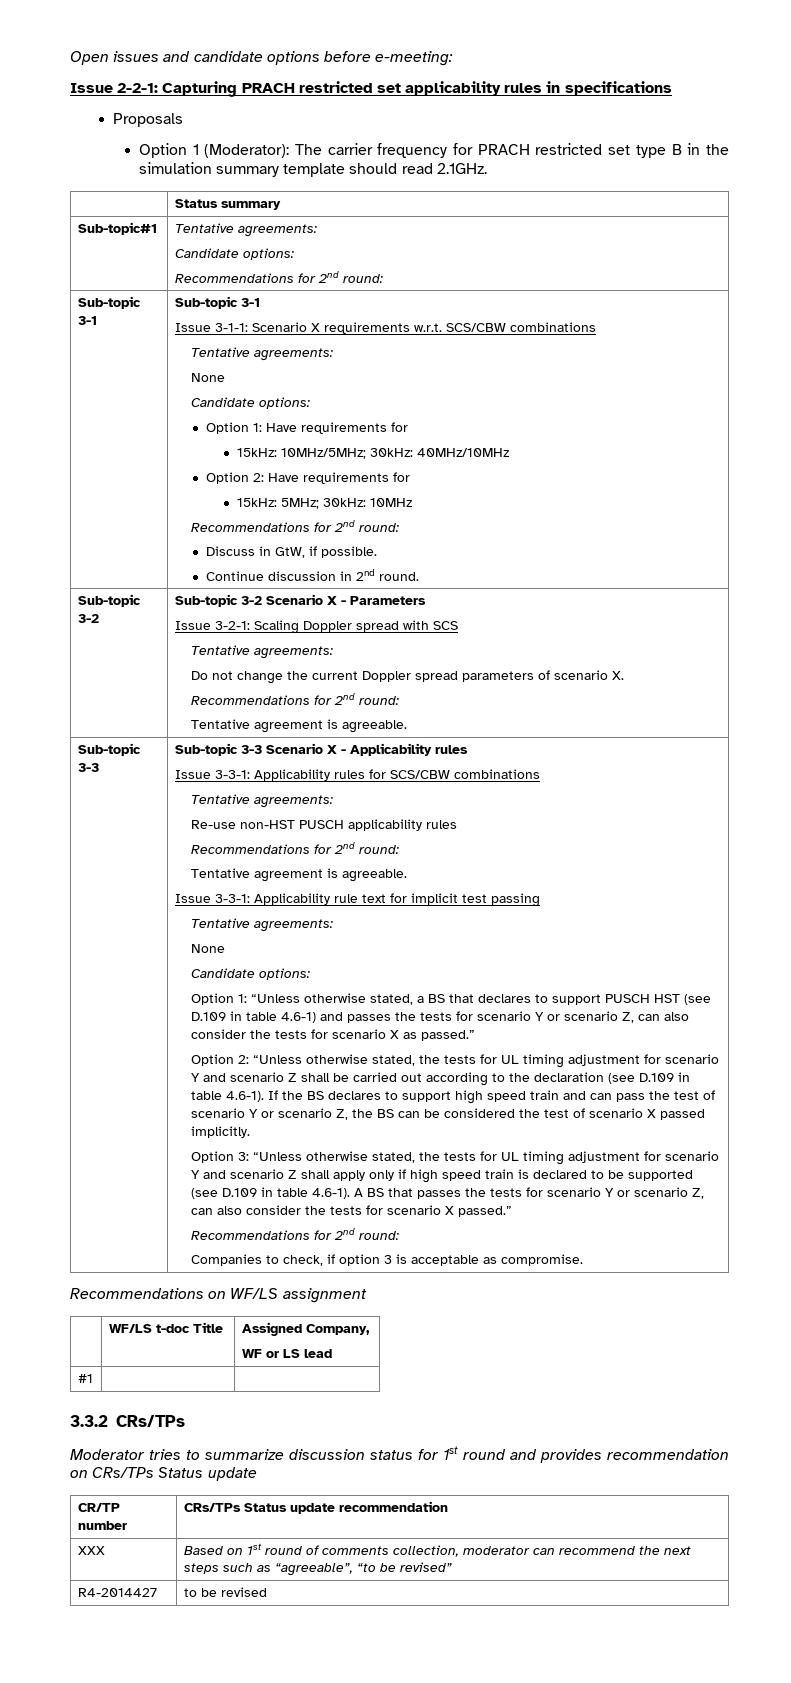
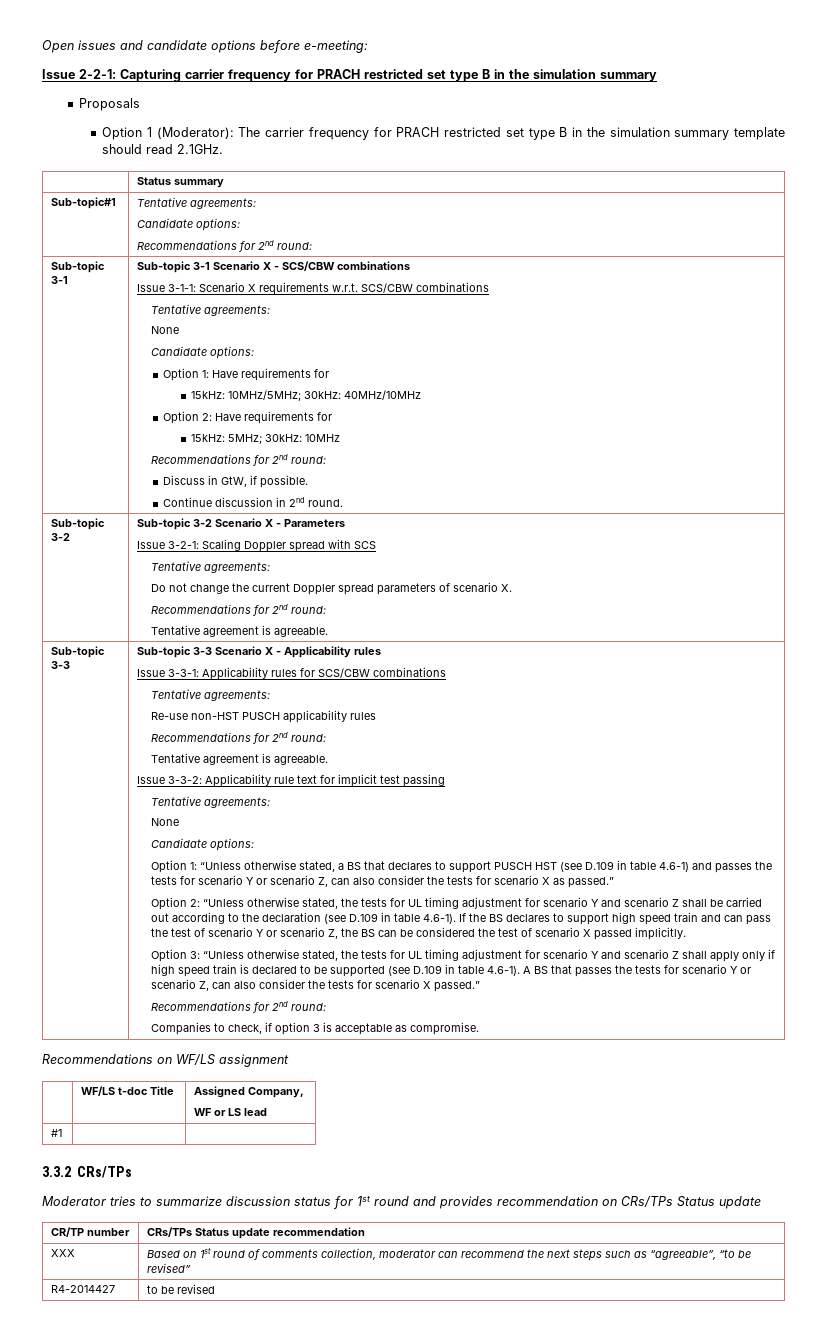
[241,81,672,96] PRACH restricted set applicability rules in specifications -> [185,69,657,82] carrier frequency for PRACH restricted set type B in the simulation summary
(260, 302) none -> [213,261,411,271] Scenario X - SCS/CBW combinations
[214,894,250,903] 3-3-1: -> [168,776,203,784] 3-3-2:

